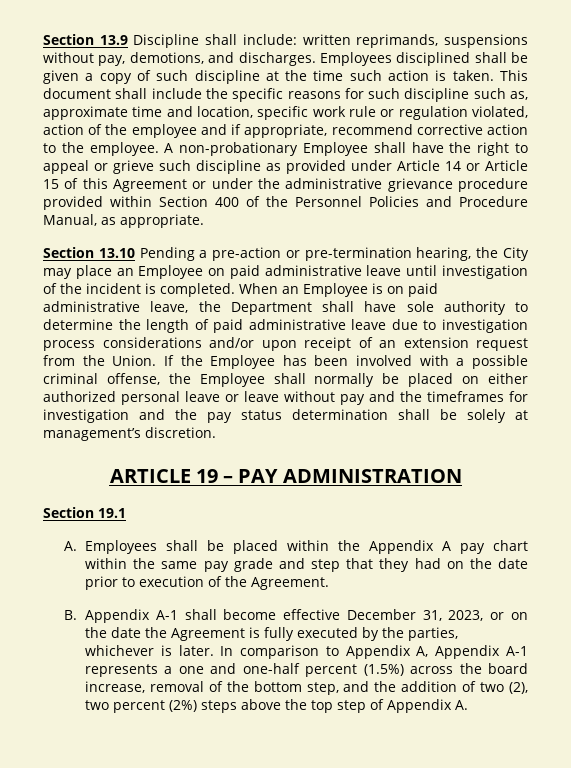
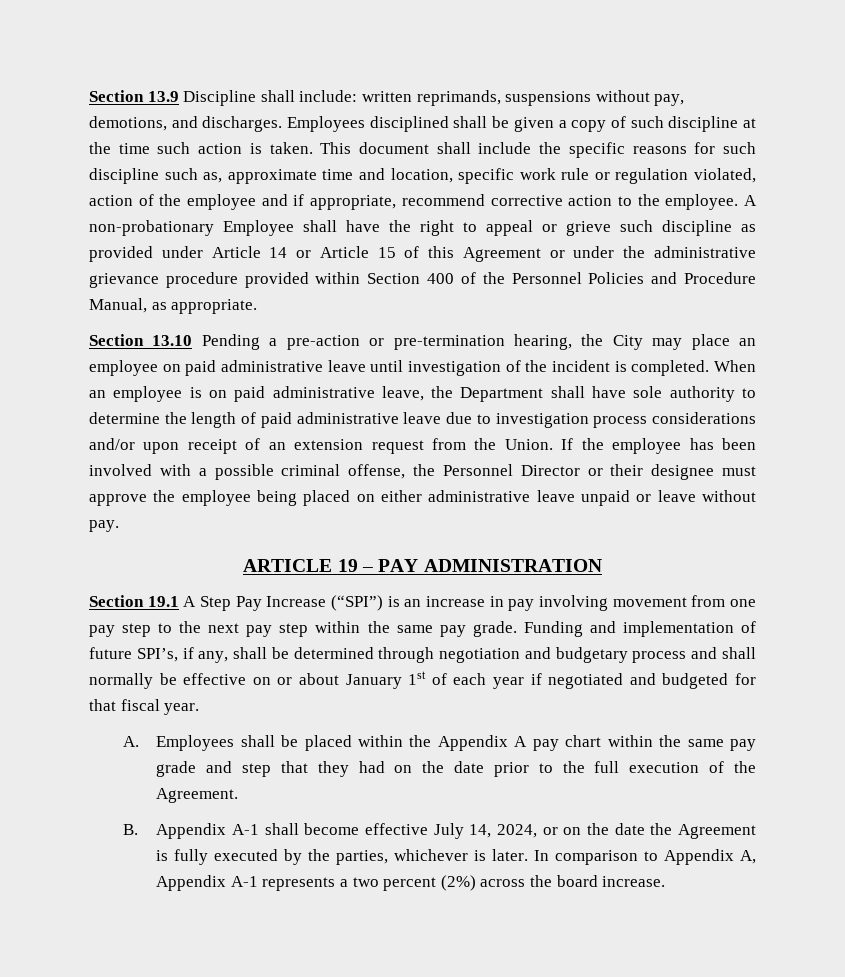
[138,265,204,279] Employee -> [89,360,158,376] employee
[303,283,368,297] Employee -> [113,386,183,402] employee
[210,355,276,369] Employee -> [612,438,682,454] employee
[199,373,529,387] [43,391,528,405] [43,409,528,423] [43,427,216,441] Employee shall normally be placed on either authorized personal leave or leave without pay and the timeframes for investigation and the pay status determination shall be solely at management’s discretion. -> [442,464,757,480] [89,490,757,506] [89,520,119,532] Personnel Director or their designee must approve the employee being placed on either administrative leave unpaid or leave without pay.
(126, 513) none -> [183,595,756,611] [89,621,756,637] [89,647,756,663] [89,671,757,689] [89,699,200,715] A Step Pay Increase (“SPI”) is an increase in pay involving movement from one pay step to the next pay step within the same pay grade. Funding and implementation of future SPI’s, if any, shall be determined through negotiation and budgetary process and shall normally be effective on or about January 1st of each year if negotiated and budgeted for that fiscal year.
(136, 582) none -> [562,761,620,773] the full
[346,609,484,621] December 31, 2023, -> [433,823,537,839] July 14, 2024,
[178,663,528,677] [85,681,529,695] [85,699,469,713] one and one-half percent (1.5%) across the board increase, removal of the bottom step, and the addition of two (2), two percent (2%) steps above the top step of Appendix A. -> [352,875,666,891] two percent (2%) across the board increase.

